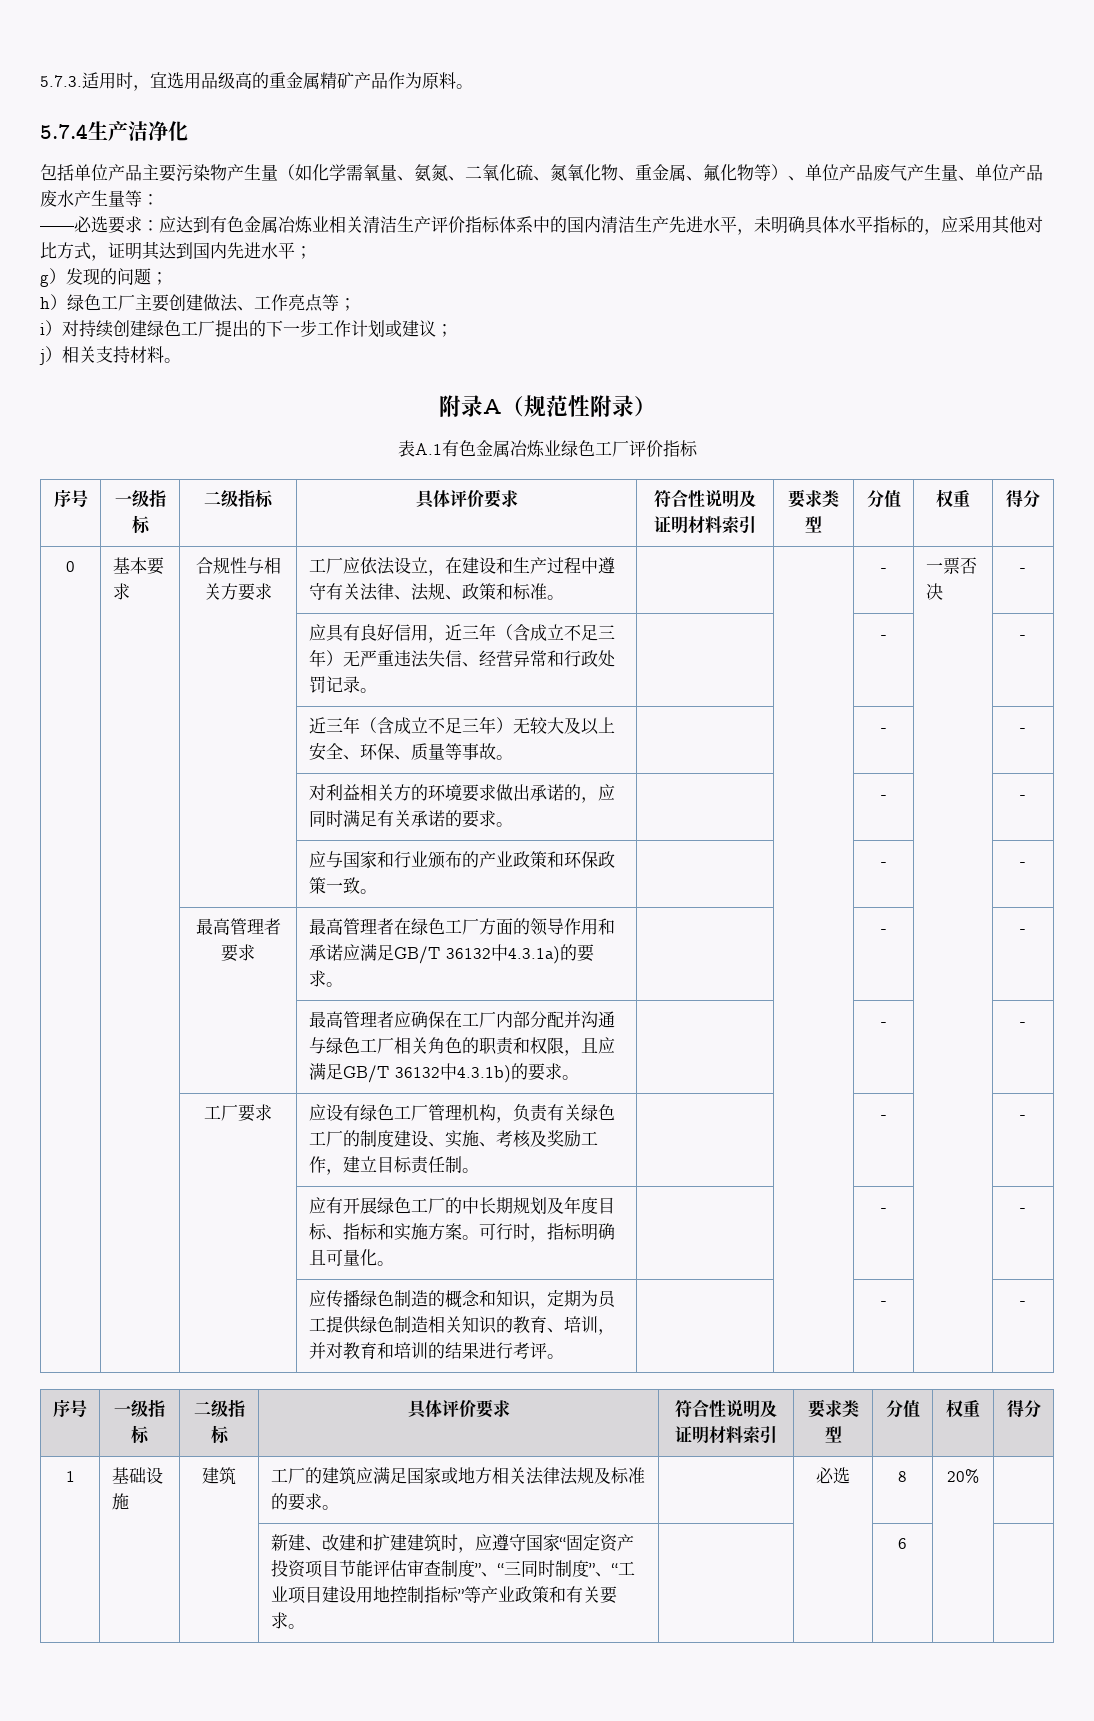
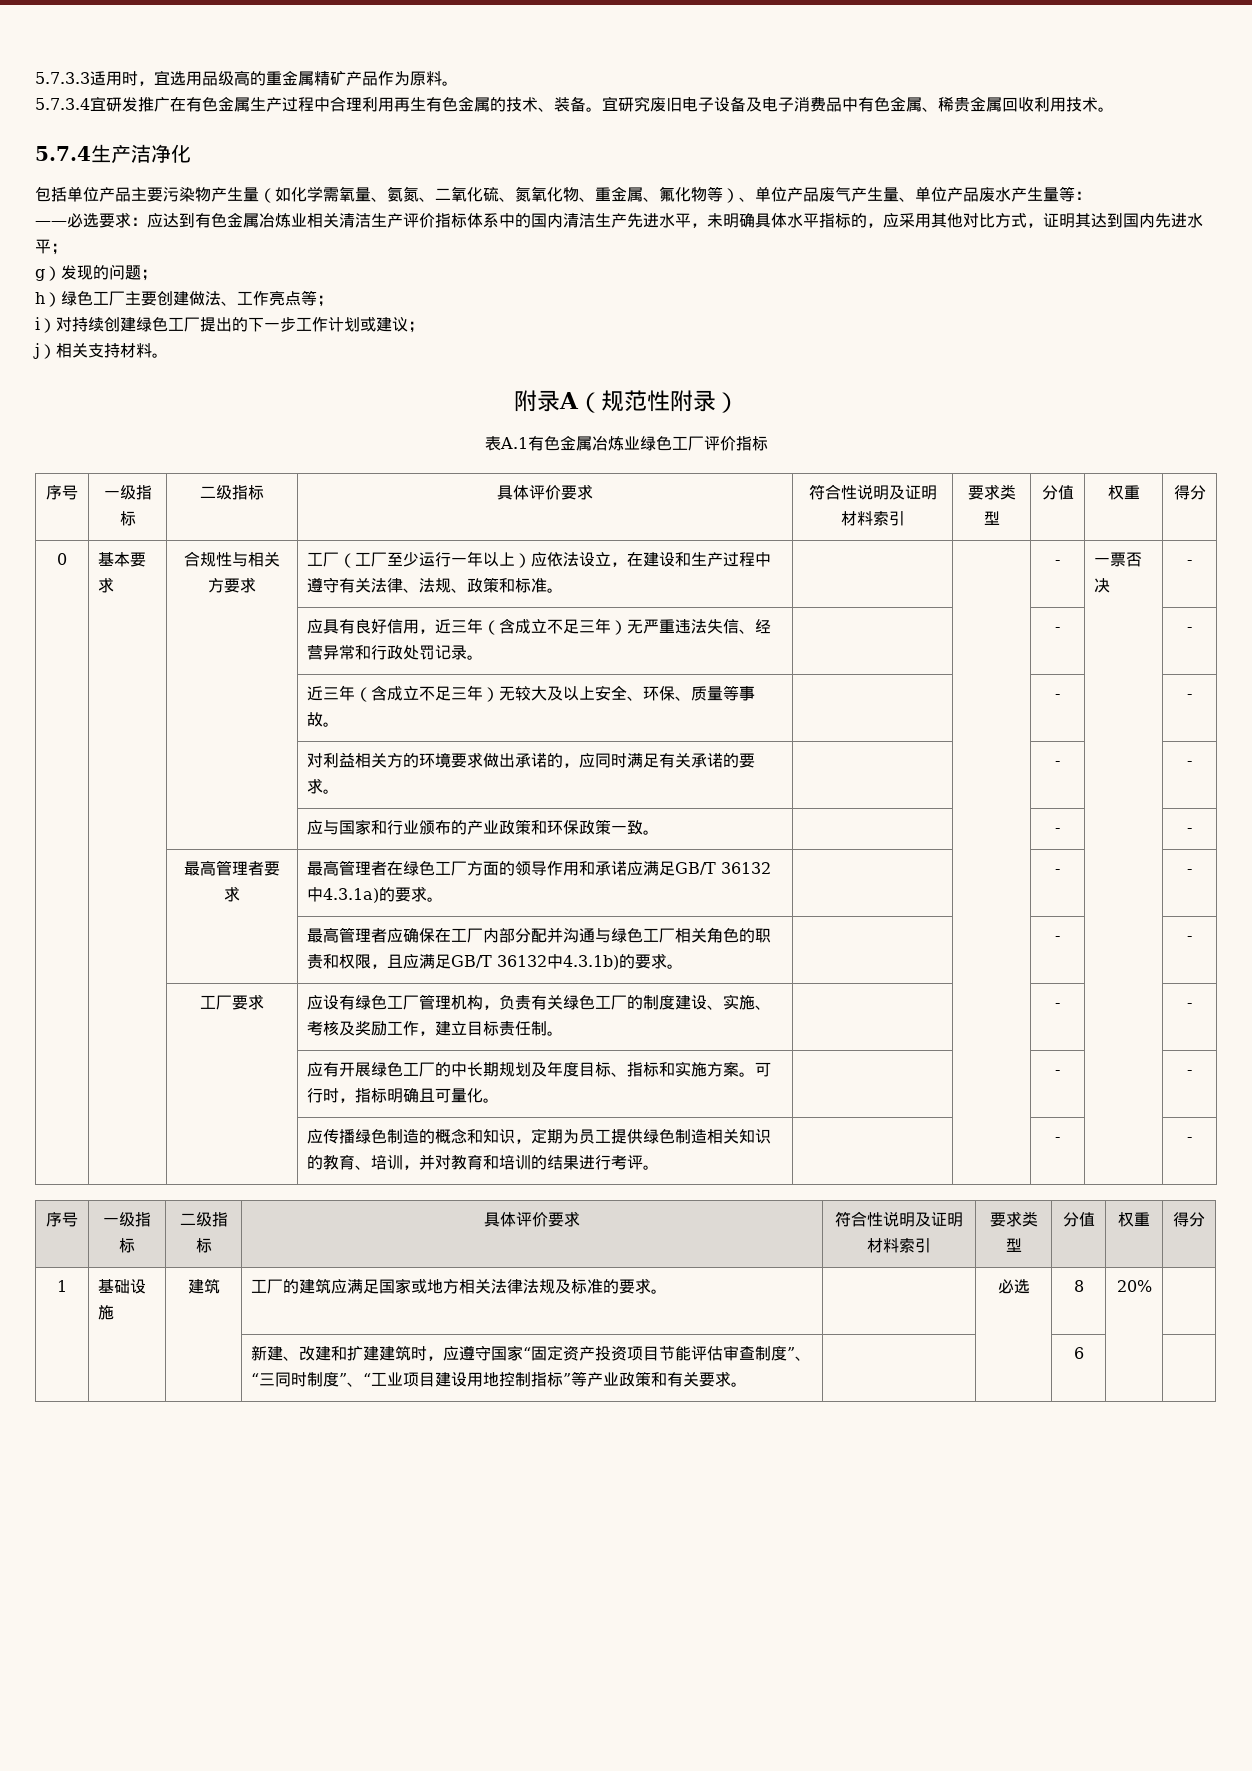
[40,75,82,87] 5.7.3. -> [35,72,90,84] 5.7.3.3
(473, 86) none -> [35,96,1114,112] // 5.7.3.4宜研发推广在有色金属生产过程中合理利用再生有色金属的技术、装备。宜研究废旧电子设备及电子消费品中有色金属、稀贵金属回收利用技术。
(343, 565) none -> [339,551,532,568] （工厂至少运行一年以上）

